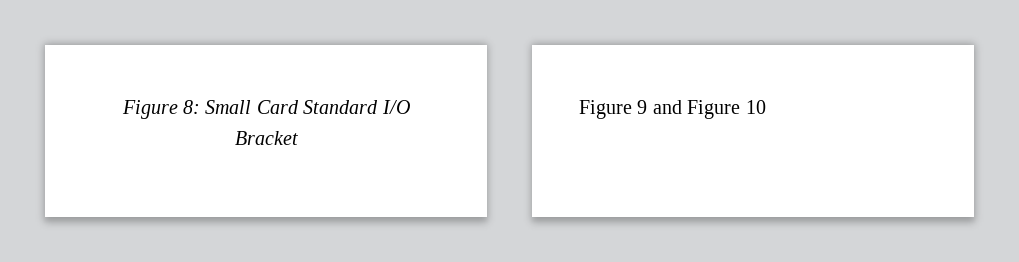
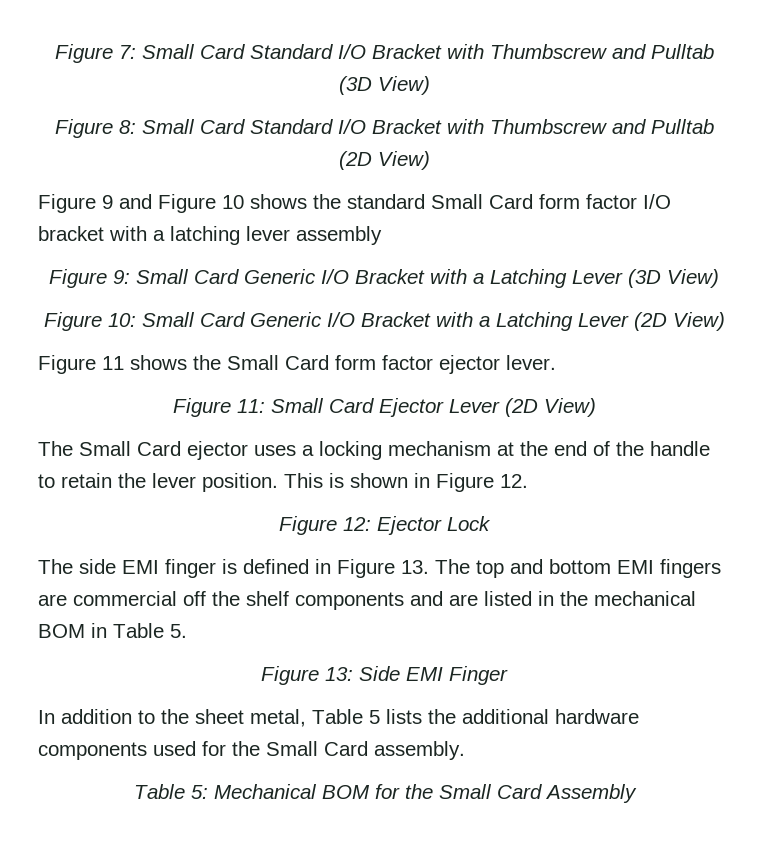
[121,100,178,119] Figure -> [54,44,714,63] [338,76,430,95] [54,119,113,138] Figure 7: Small Card Standard I/O Bracket with Thumbscrew and Pulltab (3D View) // Figure
(298, 138) none -> [446,119,714,134] [338,151,430,170] with Thumbscrew and Pulltab (2D View)
(766, 107) none -> [250,194,671,209] [38,226,382,245] [49,269,719,288] [43,312,725,331] [38,355,556,374] [172,398,596,417] [38,441,710,460] [38,473,528,492] [279,516,491,535] [38,559,721,578] [38,591,696,610] [38,623,187,638] [261,666,508,685] [38,709,639,727] [38,741,465,760] [133,784,637,803] shows the standard Small Card form factor I/O bracket with a latching lever assembly // Figure 9: Small Card Generic I/O Bracket with a Latching Lever (3D View) // Figure 10: Small Card Generic I/O Bracket with a Latching Lever (2D View) // Figure 11 shows the Small Card form factor ejector lever. // Figure 11: Small Card Ejector Lever (2D View) // The Small Card ejector uses a locking mechanism at the end of the handle to retain the lever position. This is shown in Figure 12. // Figure 12: Ejector Lock // The side EMI finger is defined in Figure 13. The top and bottom EMI fingers are commercial off the shelf components and are listed in the mechanical BOM in Table 5. // Figure 13: Side EMI Finger // In addition to the sheet metal, Table 5 lists the additional hardware components used for the Small Card assembly. // Table 5: Mechanical BOM for the Small Card Assembly

